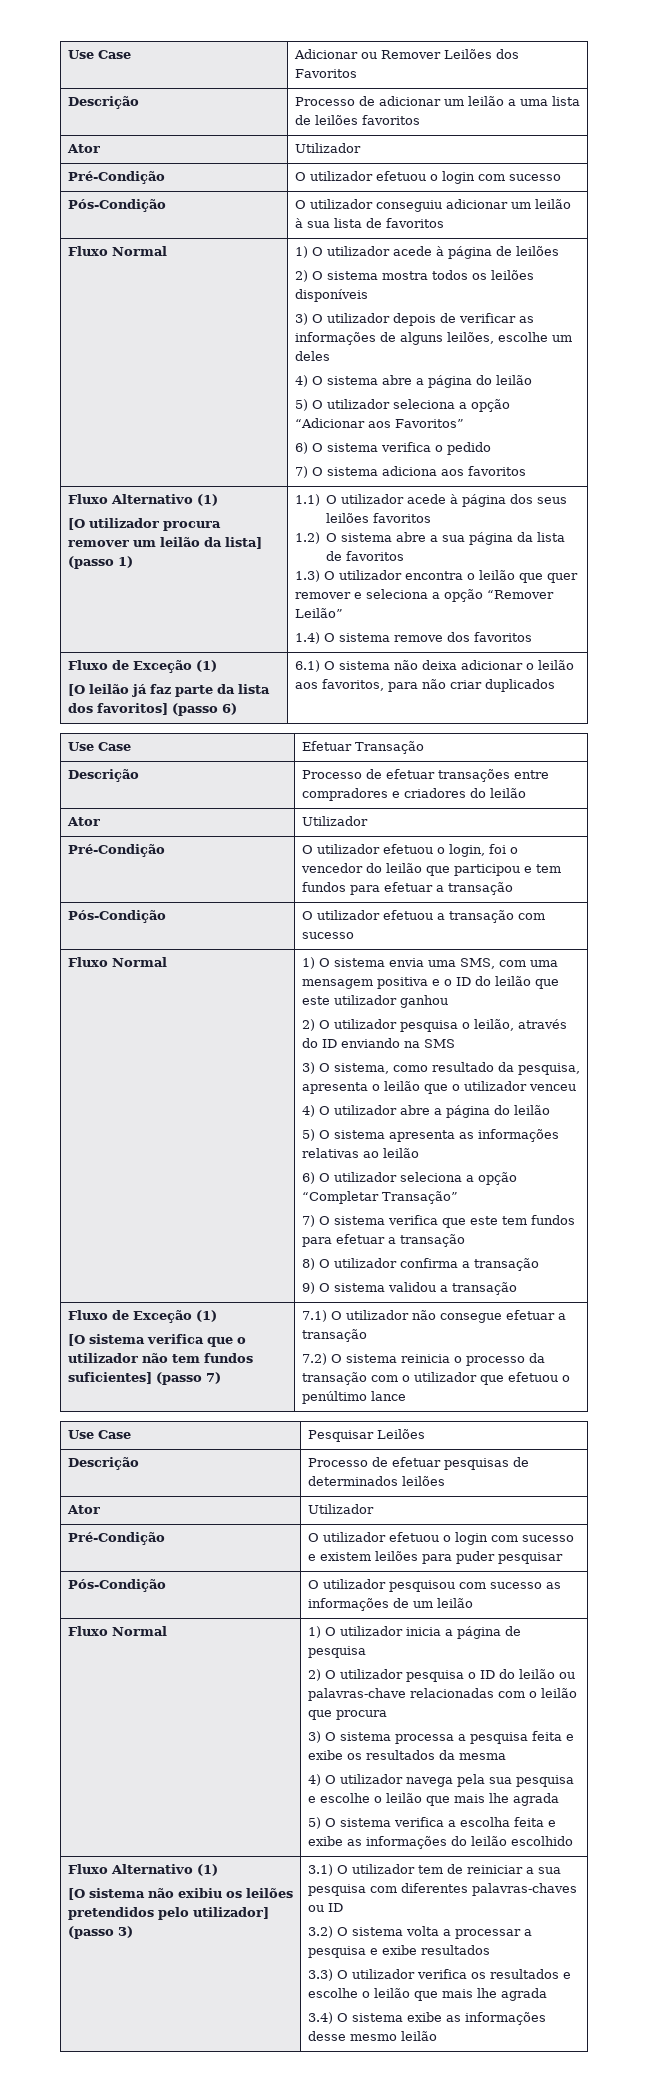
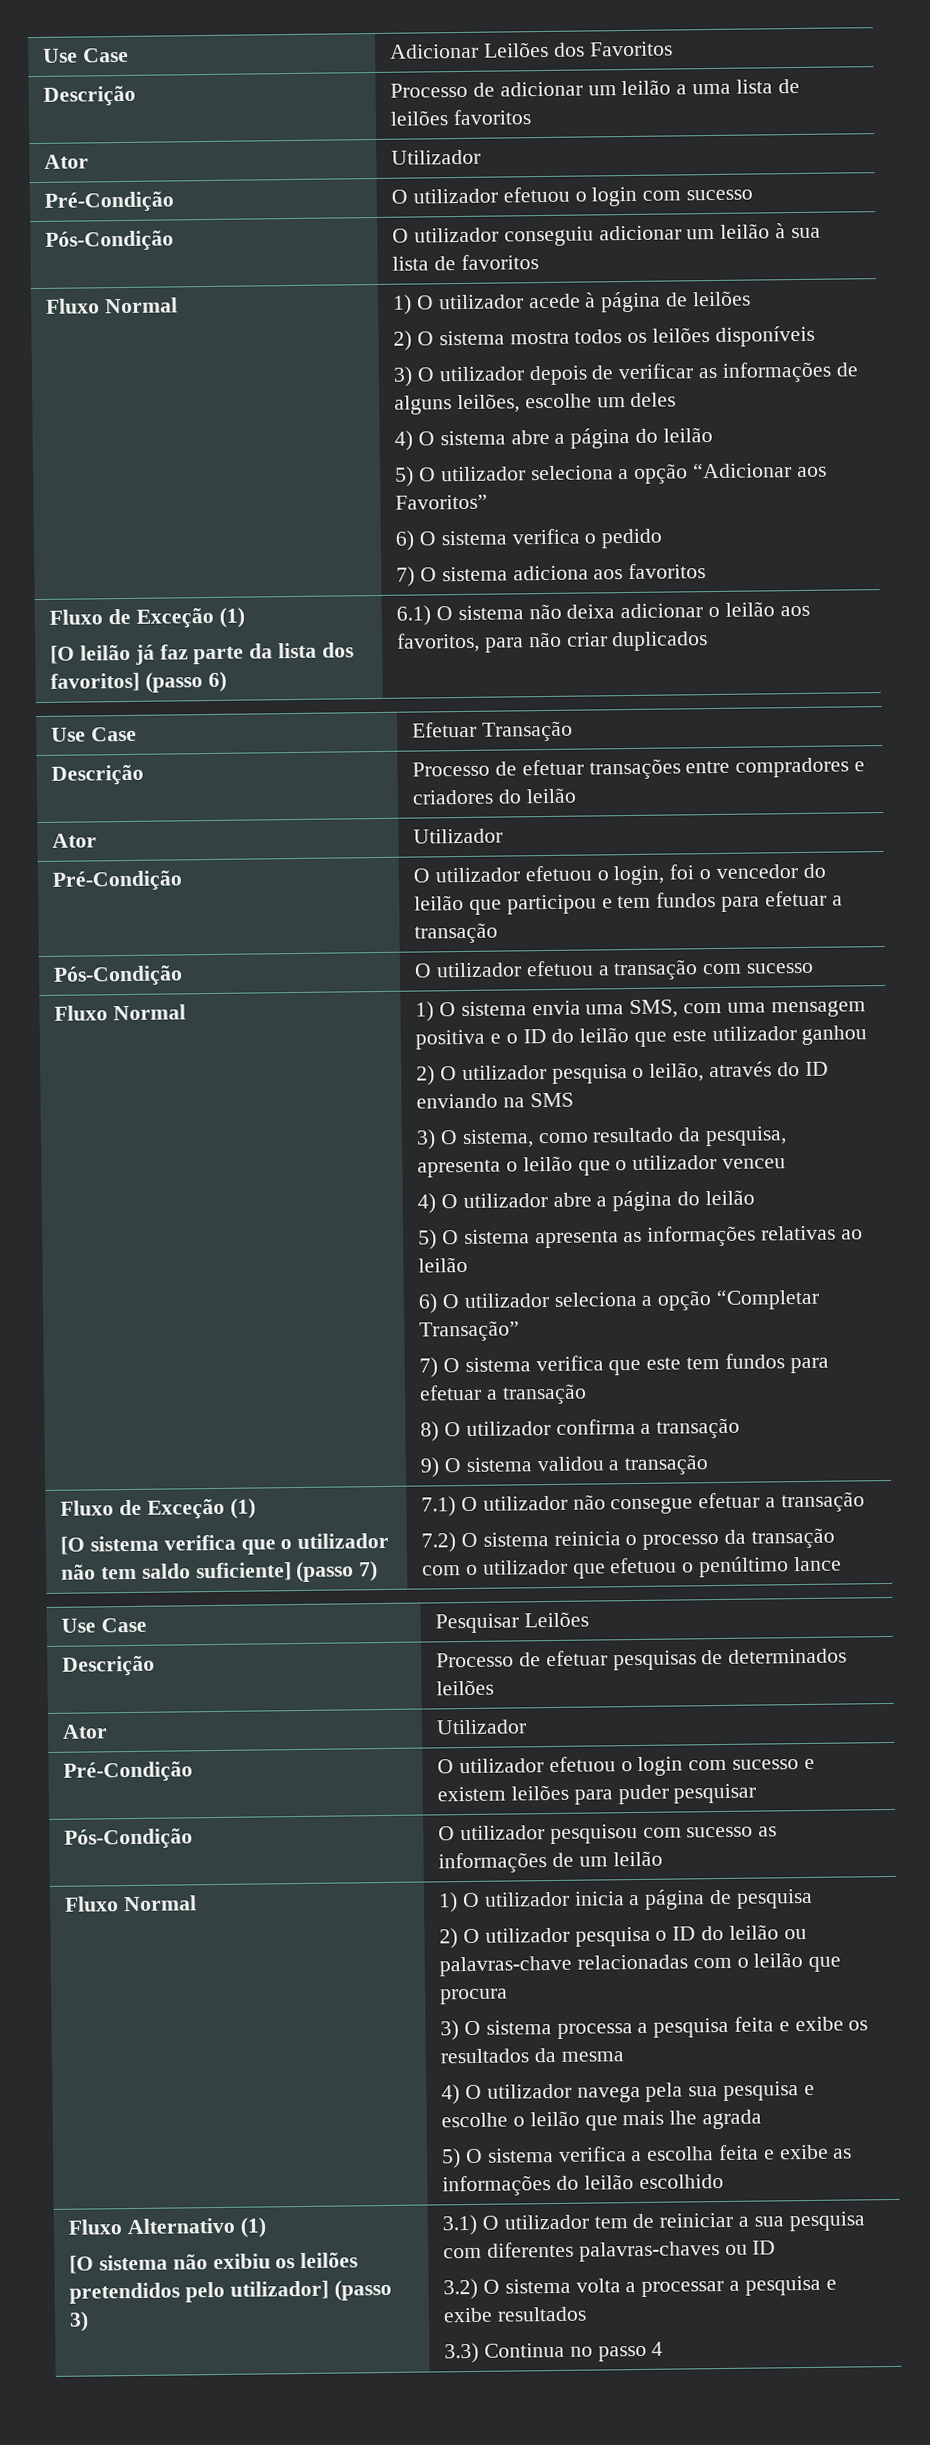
[360,50,441,59] ou Remover -> (480, 51) none
[67,494,218,506] [67,518,221,531] [67,537,262,549] [67,556,133,569] [294,494,567,507] [325,513,431,523] [294,532,565,545] [325,551,404,561] [294,570,578,583] [294,589,554,602] [294,608,343,618] [294,632,532,644] // Fluxo Alternativo (1) // [O utilizador procura remover um leilão da lista] (passo 1) | 1.1) O utilizador acede à página dos seus leilões favoritos // 1.2) O sistema abre a sua página da lista de favoritos // 1.3) O utilizador encontra o leilão que quer remover e seleciona a opção “Remover Leilão” // 1.4) O sistema remove dos favoritos -> (707, 571) none
[203,1353,253,1363] [67,1372,152,1384] fundos suficientes] -> [141,1562,292,1582] saldo suficiente]
[336,1969,571,1979] [307,1988,547,2001] [307,2012,546,2025] [307,2031,437,2041] O utilizador verifica os resultados e escolhe o leilão que mais lhe agrada // 3.4) O sistema exibe as informações desse mesmo leilão -> [484,2341,664,2362] Continua no passo 4

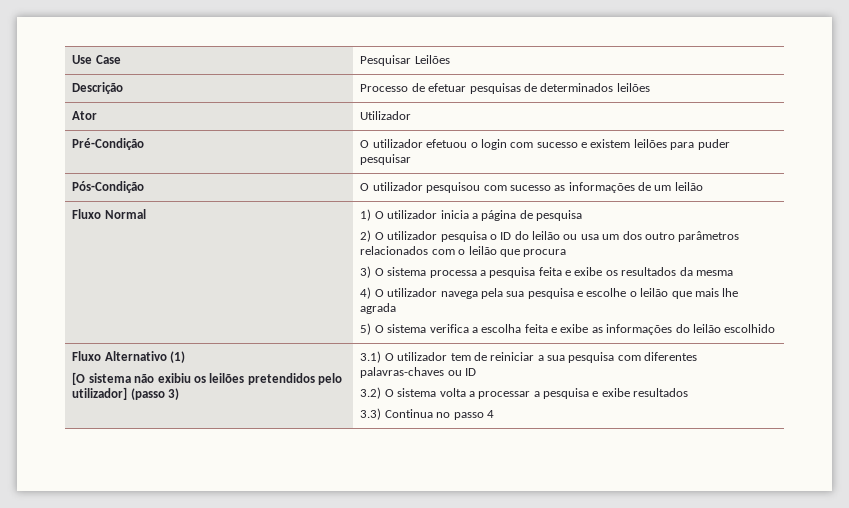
[43,47,130,63] [390,41,673,59] [43,85,137,107] [390,78,800,98] [390,109,532,126] [44,154,90,169] [391,149,482,165] [44,191,175,213] [391,186,754,207] [45,230,175,252] [392,223,821,247] [392,254,539,271] [46,297,179,314] [392,290,751,315] [393,325,815,351] [393,361,858,387] [394,392,677,415] [394,427,713,451] [395,462,827,487] [395,494,489,510] [395,528,664,551] [396,563,707,587] [49,607,245,629] [50,642,354,665] [50,671,227,693] [396,601,810,626] [397,631,709,653] [51,726,138,742] [412,720,574,742] [51,764,145,786] [412,757,866,780] [412,787,577,805] [52,833,98,848] [413,828,504,844] [52,870,184,892] [413,863,826,886] [414,890,843,915] [414,922,499,944] [53,965,184,987] [414,959,815,981] [54,1004,187,1021] [415,999,866,1022] [415,1025,868,1050] [416,1061,829,1086] [416,1092,574,1109] [416,1126,788,1150] [417,1155,787,1178] [417,1189,755,1214] [418,1225,863,1250] [418,1256,469,1273] [418,1288,821,1314] [419,1320,521,1342] [419,1353,829,1378] [419,1383,587,1405] [420,1417,741,1442] [420,1454,710,1478] [60,1498,256,1520] [60,1532,390,1555] [61,1561,379,1583] [421,1491,865,1517] [421,1527,835,1553] [422,1556,842,1579] [61,1617,148,1633] Use Case | Adicionar Leilões dos Favoritos // Descrição | Processo de adicionar um leilão a uma lista de leilões favoritos // Ator | Utilizador // Pré-Condição | O utilizador efetuou o login com sucesso // Pós-Condição | O utilizador conseguiu adicionar um leilão à sua lista de favoritos // Fluxo Normal | 1) O utilizador acede à página de leilões // 2) O sistema mostra todos os leilões disponíveis // 3) O utilizador depois de verificar as informações de alguns leilões, escolhe um deles // 4) O sistema abre a página do leilão // 5) O utilizador seleciona a opção “Adicionar aos Favoritos” // 6) O sistema verifica o pedido // 7) O sistema adiciona aos favoritos // Fluxo de Exceção (1) // [O leilão já faz parte da lista dos favoritos] (passo 6) | 6.1) O sistema não deixa adicionar o leilão aos favoritos, para não criar duplicados // Use Case | Efetuar Transação // Descrição | Processo de efetuar transações entre compradores e criadores do leilão // Ator | Utilizador // Pré-Condição | O utilizador efetuou o login, foi o vencedor do leilão que participou e tem fundos para efetuar a transação // Pós-Condição | O utilizador efetuou a transação com sucesso // Fluxo Normal | 1) O sistema envia uma SMS, com uma mensagem positiva e o ID do leilão que este utilizador ganhou // 2) O utilizador pesquisa o leilão, através do ID enviando na SMS // 3) O sistema, como resultado da pesquisa, apresenta o leilão que o utilizador venceu // 4) O utilizador abre a página do leilão // 5) O sistema apresenta as informações relativas ao leilão // 6) O utilizador seleciona a opção “Completar Transação” // 7) O sistema verifica que este tem fundos para efetuar a transação // 8) O utilizador confirma a transação // 9) O sistema validou a transação // Fluxo de Exceção (1) // [O sistema verifica que o utilizador não tem saldo suficiente] (passo 7) | 7.1) O utilizador não consegue efetuar a transação // 7.2) O sistema reinicia o processo da transação com o utilizador que efetuou o penúltimo lance // Use Case -> [72,55,121,64] Use Case
[439,1954,689,1977] palavras-chave relacionadas -> [580,231,740,242] [360,246,429,255] usa um dos outro parâmetros relacionados

